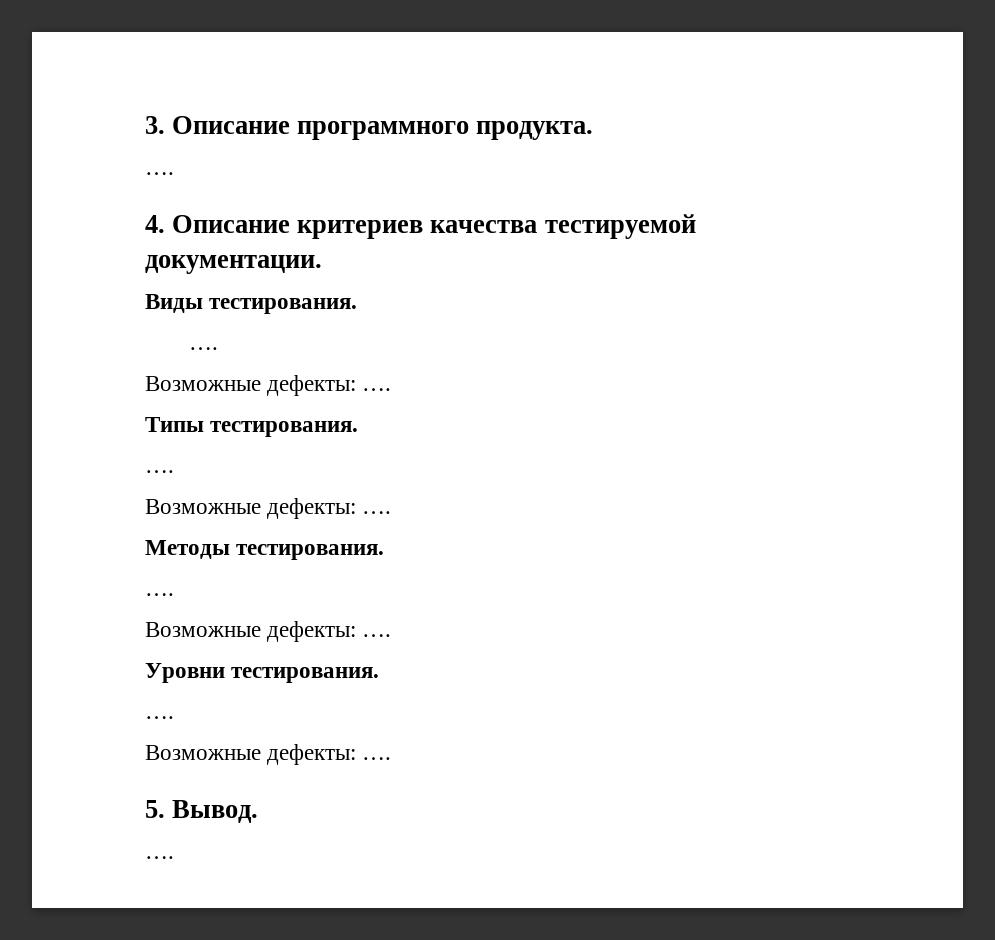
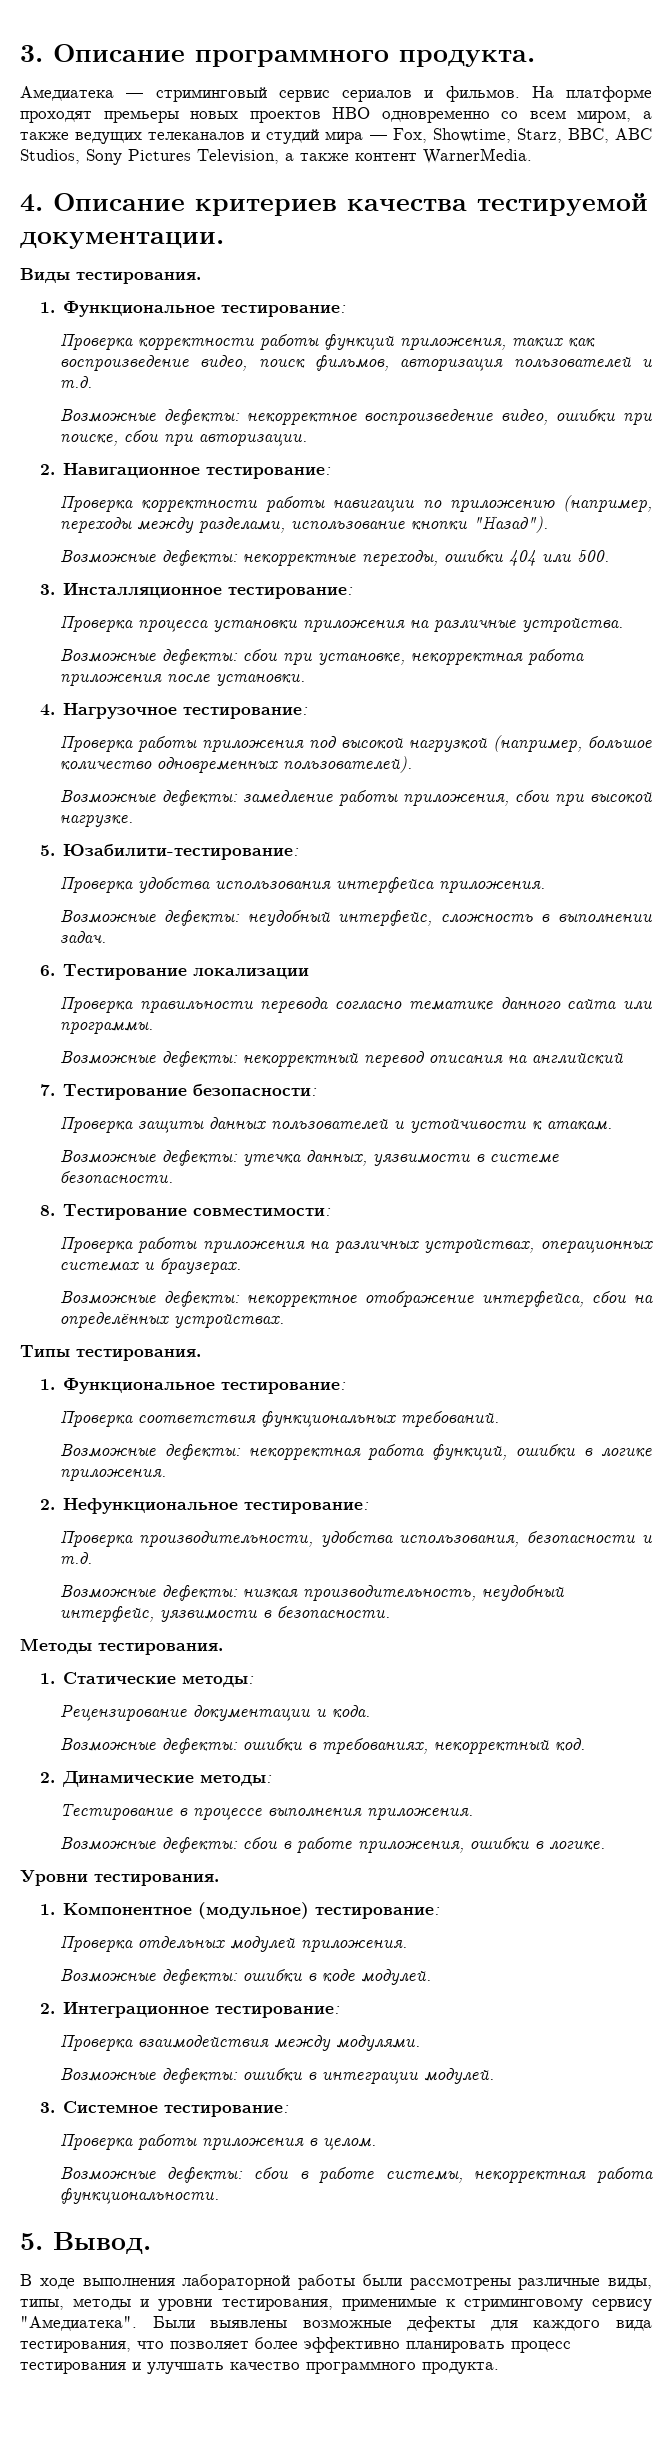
[145,172,174,175] …. -> [20,86,652,102] [20,107,652,123] [20,128,652,144] [20,148,532,165] Амедиатека — стриминговый сервис сериалов и фильмов. На платформе проходят премьеры новых проектов HBO одновременно со всем миром, а также ведущих телеканалов и студий мира — Fox, Showtime, Starz, BBC, ABC Studios, Sony Pictures Television, а также контент WarnerMedia.
[188,347,218,350] [145,375,392,396] [145,417,359,437] [145,470,174,473] [145,498,392,519] [145,540,385,560] [145,593,174,596] [145,621,392,642] [145,663,380,683] [145,716,174,719] [145,744,392,765] [145,800,259,823] [145,856,174,859] …. // Возможные дефекты: …. // Типы тестирования. // …. // Возможные дефекты: …. // Методы тестирования. // …. // Возможные дефекты: …. // Уровни тестирования. // …. // Возможные дефекты: …. // 5. Вывод. // …. -> [39,300,347,317] [59,333,595,351] [59,355,652,372] [59,376,92,388] [59,409,652,426] [59,430,307,447] [39,462,332,479] [59,495,652,513] [59,516,548,534] [59,550,609,567] [39,582,354,599] [59,615,623,633] [59,649,584,666] [59,674,305,687] [39,702,309,719] [59,735,652,753] [59,756,412,774] [59,790,652,807] [59,815,133,828] [39,843,300,860] [59,876,545,894] [59,910,652,927] [59,931,106,943] [39,964,310,980] [59,996,652,1014] [59,1022,153,1035] [59,1051,623,1068] [39,1084,318,1100] [59,1116,612,1134] [59,1150,559,1166] [59,1171,173,1183] [39,1204,332,1220] [59,1236,653,1254] [59,1258,241,1275] [59,1291,653,1308] [59,1312,284,1329] [20,1345,201,1361] [39,1377,347,1394] [59,1410,499,1428] [59,1444,652,1461] [59,1469,166,1482] [39,1497,370,1514] [59,1530,652,1548] [59,1552,92,1564] [59,1585,564,1602] [59,1606,390,1623] [20,1638,223,1655] [39,1672,255,1687] [59,1705,370,1722] [59,1738,585,1755] [39,1771,273,1787] [59,1804,473,1821] [59,1837,605,1854] [20,1870,219,1886] [39,1902,441,1919] [59,1935,407,1953] [59,1969,431,1985] [39,2001,341,2018] [59,2034,420,2052] [59,2068,494,2085] [39,2101,290,2117] [59,2133,376,2151] [59,2167,653,2184] [59,2188,219,2204] [20,2232,151,2254] [20,2274,652,2290] [20,2298,652,2311] [20,2316,652,2332] [20,2337,571,2353] [20,2361,499,2374] 1. Функциональное тестирование: // Проверка корректности работы функций приложения, таких как воспроизведение видео, поиск фильмов, авторизация пользователей и т.д. // Возможные дефекты: некорректное воспроизведение видео, ошибки при поиске, сбои при авторизации. // 2. Навигационное тестирование: // Проверка корректности работы навигации по приложению (например, переходы между разделами, использование кнопки "Назад"). // Возможные дефекты: некорректные переходы, ошибки 404 или 500. // 3. Инсталляционное тестирование: // Проверка процесса установки приложения на различные устройства. // Возможные дефекты: сбои при установке, некорректная работа приложения после установки. // 4. Нагрузочное тестирование: // Проверка работы приложения под высокой нагрузкой (например, большое количество одновременных пользователей). // Возможные дефекты: замедление работы приложения, сбои при высокой нагрузке. // 5. Юзабилити-тестирование: // Проверка удобства использования интерфейса приложения. // Возможные дефекты: неудобный интерфейс, сложность в выполнении задач. // 6. Тестирование локализации // Проверка правильности перевода согласно тематике данного сайта или программы. // Возможные дефекты: некорректный перевод описания на английский // 7. Тестирование безопасности: // Проверка защиты данных пользователей и устойчивости к атакам. // Возможные дефекты: утечка данных, уязвимости в системе безопасности. // 8. Тестирование совместимости: // Проверка работы приложения на различных устройствах, операционных системах и браузерах. // Возможные дефекты: некорректное отображение интерфейса, сбои на определённых устройствах. // Типы тестирования. // 1. Функциональное тестирование: // Проверка соответствия функциональных требований. // Возможные дефекты: некорректная работа функций, ошибки в логике приложения. // 2. Нефункциональное тестирование: // Проверка производительности, удобства использования, безопасности и т.д. // Возможные дефекты: низкая производительность, неудобный интерфейс, уязвимости в безопасности. // Методы тестирования. // 1. Статические методы: // Рецензирование документации и кода. // Возможные дефекты: ошибки в требованиях, некорректный код. // 2. Динамические методы: // Тестирование в процессе выполнения приложения. // Возможные дефекты: сбои в работе приложения, ошибки в логике. // Уровни тестирования. // 1. Компонентное (модульное) тестирование: // Проверка отдельных модулей приложения. // Возможные дефекты: ошибки в коде модулей. // 2. Интеграционное тестирование: // Проверка взаимодействия между модулями. // Возможные дефекты: ошибки в интеграции модулей. // 3. Системное тестирование: // Проверка работы приложения в целом. // Возможные дефекты: сбои в работе системы, некорректная работа функциональности. // 5. Вывод. // В ходе выполнения лабораторной работы были рассмотрены различные виды, типы, методы и уровни тестирования, применимые к стриминговому сервису "Амедиатека". Были выявлены возможные дефекты для каждого вида тестирования, что позволяет более эффективно планировать процесс тестирования и улучшать качество программного продукта.

